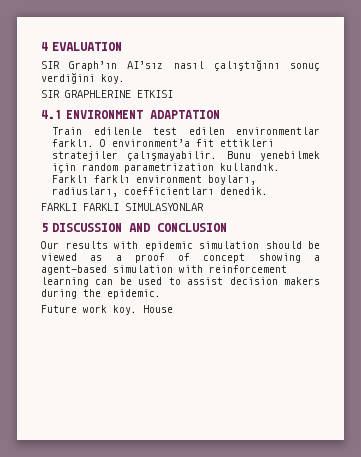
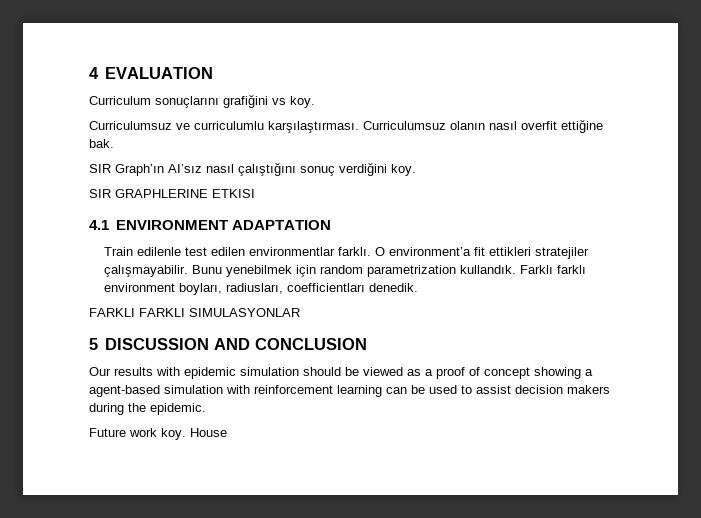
(123, 46) none -> [89,94,315,108] [89,119,603,133] [89,139,114,148] // Curriculum sonuçlarını grafiğini vs koy. // Curriculumsuz ve curriculumlu karşılaştırması. Curriculumsuz olanın nasıl overfit ettiğine bak.

